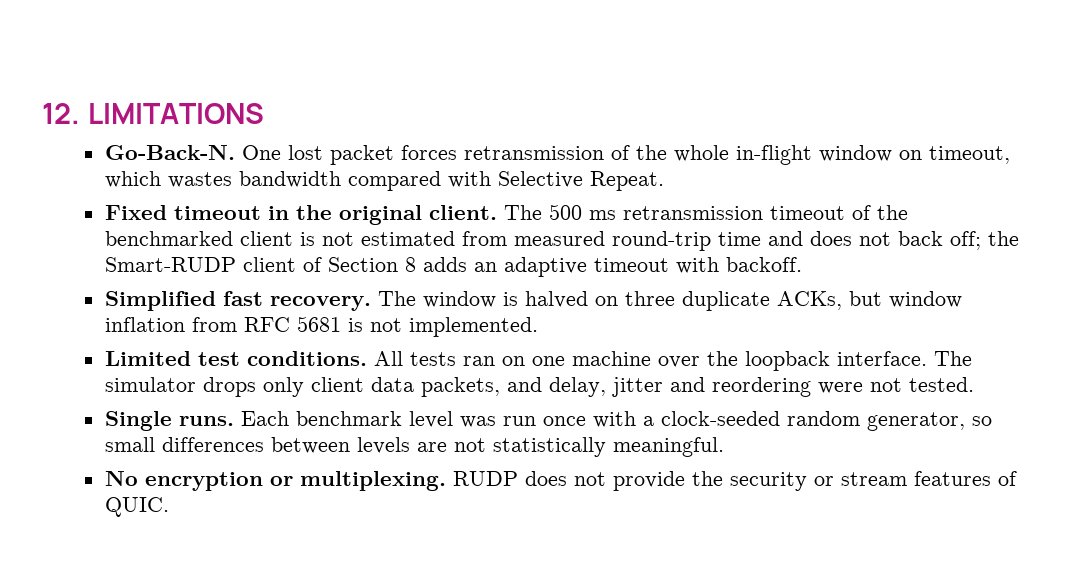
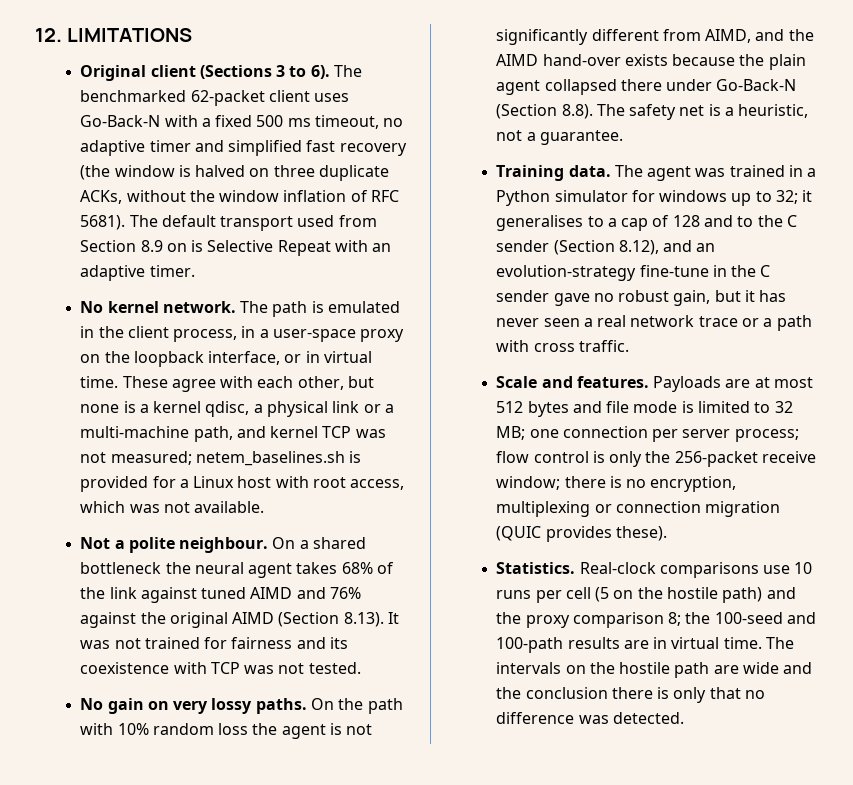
[104,145,1010,165] [104,171,664,191] [104,204,908,225] [104,231,1019,251] [104,257,802,277] [104,291,416,311] Go-Back-N. One lost packet forces retransmission of the whole in-flight window on timeout, which wastes bandwidth compared with Selective Repeat. // Fixed timeout in the original client. The 500 ms retransmission timeout of the benchmarked client is not estimated from measured round-trip time and does not back off; the Smart-RUDP client of Section 8 adds an adaptive timeout with backoff. // Simplified fast recovery. The -> [80,65,363,81] [80,90,350,106] [80,115,404,129] [80,140,407,156] [80,165,111,180] Original client (Sections 3 to 6). The benchmarked 62-packet client uses Go-Back-N with a fixed 500 ms timeout, no adaptive timer and simplified fast recovery (the
[848,291,962,308] [104,316,538,337] [104,351,972,371] [104,377,974,397] [104,411,992,431] [104,437,724,457] [104,471,1017,491] [104,497,169,517] but window inflation from RFC 5681 is not implemented. // Limited test conditions. All tests ran on one machine over the loopback interface. The simulator drops only client data packets, and delay, jitter and reordering were not tested. // Single runs. Each benchmark level was run once with a clock-seeded random generator, so small differences between levels are not statistically meaningful. // No encryption or multiplexing. RUDP does not provide the security or stream features of QUIC. -> [126,190,400,202] [80,215,377,231] [80,240,392,256] [80,265,195,281] [80,301,401,317] [80,326,405,342] [80,351,373,367] [80,376,375,392] [80,401,395,417] [80,426,386,442] [80,451,362,466] [80,476,405,492] [80,501,265,513] [80,537,367,553] [80,562,395,578] [80,587,362,603] [80,612,400,628] [80,637,349,649] [80,662,361,674] [80,698,403,714] [80,723,373,739] [496,29,814,45] [496,54,806,70] [496,79,797,95] [496,104,809,120] [496,130,623,145] [496,165,817,181] [496,190,813,206] [496,215,798,231] [496,240,716,255] [496,265,771,281] [496,290,787,306] [496,315,812,331] [496,340,629,352] [496,376,814,392] [496,401,793,417] [496,426,799,442] [496,451,817,467] [496,476,737,492] [496,501,781,517] [496,526,667,542] [496,562,813,578] [496,587,796,603] [496,612,817,628] [496,637,795,653] [496,662,813,678] [496,687,766,703] [496,712,684,724] without the window inflation of RFC 5681). The default transport used from Section 8.9 on is Selective Repeat with an adaptive timer. // No kernel network. The path is emulated in the client process, in a user-space proxy on the loopback interface, or in virtual time. These agree with each other, but none is a kernel qdisc, a physical link or a multi-machine path, and kernel TCP was not measured; netem_baselines.sh is provided for a Linux host with root access, which was not available. // Not a polite neighbour. On a shared bottleneck the neural agent takes 68% of the link against tuned AIMD and 76% against the original AIMD (Section 8.13). It was not trained for fairness and its coexistence with TCP was not tested. // No gain on very lossy paths. On the path with 10% random loss the agent is not significantly different from AIMD, and the AIMD hand-over exists because the plain agent collapsed there under Go-Back-N (Section 8.8). The safety net is a heuristic, not a guarantee. // Training data. The agent was trained in a Python simulator for windows up to 32; it generalises to a cap of 128 and to the C sender (Section 8.12), and an evolution-strategy fine-tune in the C sender gave no robust gain, but it has never seen a real network trace or a path with cross traffic. // Scale and features. Payloads are at most 512 bytes and file mode is limited to 32 MB; one connection per server process; flow control is only the 256-packet receive window; there is no encryption, multiplexing or connection migration (QUIC provides these). // Statistics. Real-clock comparisons use 10 runs per cell (5 on the hostile path) and the proxy comparison 8; the 100-seed and 100-path results are in virtual time. The intervals on the hostile path are wide and the conclusion there is only that no difference was detected.

